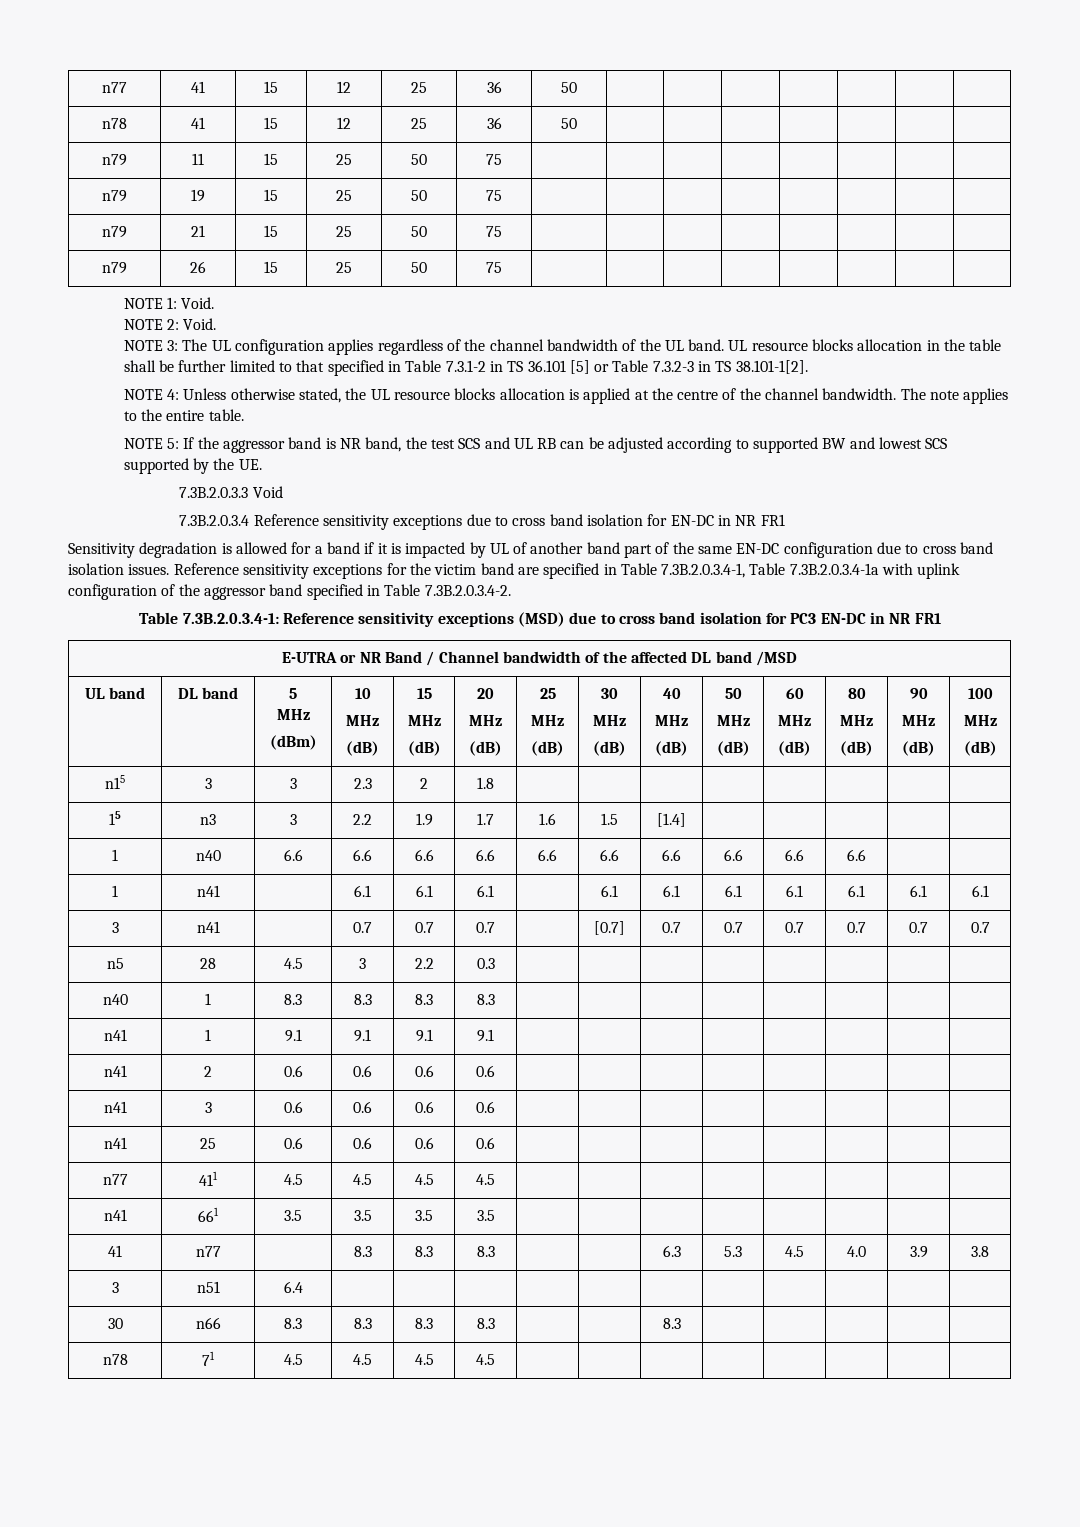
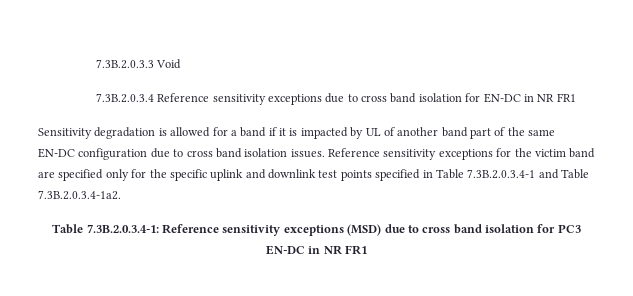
[102,82,127,93] [191,81,205,93] [264,81,278,93] [337,81,351,93] [411,82,427,93] [486,81,502,93] [561,82,577,93] [102,118,127,129] [191,117,205,129] [264,117,278,129] [337,117,351,129] [411,118,427,129] [486,117,502,129] [561,118,577,129] [102,154,127,166] [192,153,204,165] [264,153,278,165] [336,154,352,165] [411,154,427,165] [486,154,502,165] [102,190,127,202] [191,189,205,202] [264,189,278,201] [336,190,352,201] [411,190,427,201] [486,190,502,201] [102,226,127,238] [191,225,205,237] [264,225,278,237] [336,226,352,237] [411,226,427,237] [486,226,502,237] [102,262,127,274] [190,261,206,273] [264,261,278,273] [336,262,352,273] [411,262,427,273] [486,262,502,273] [123,297,215,309] [123,318,217,330] [123,339,1002,355] [123,360,808,376] [123,388,1009,404] [123,409,244,421] [123,437,948,453] [123,458,262,474] n77 | 41 | 15 | 12 | 25 | 36 | 50 | | | | | | | // n78 | 41 | 15 | 12 | 25 | 36 | 50 | | | | | | | // n79 | 11 | 15 | 25 | 50 | 75 | | | | | | | | // n79 | 19 | 15 | 25 | 50 | 75 | | | | | | | | // n79 | 21 | 15 | 25 | 50 | 75 | | | | | | | | // n79 | 26 | 15 | 25 | 50 | 75 | | | | | | | | // NOTE 1: Void. // NOTE 2: Void. // NOTE 3: The UL configuration applies regardless of the channel bandwidth of the UL band. UL resource blocks allocation in the table shall be further limited to that specified in Table 7.3.1-2 in TS 36.101 [5] or Table 7.3.2-3 in TS 38.101-1[2]. // NOTE 4: Unless otherwise stated, the UL resource blocks allocation is applied at the centre of the channel bandwidth. The note applies to the entire table. // NOTE 5: If the aggressor band is NR band, the test SCS and UL RB can be adjusted according to supported BW and lowest SCS supported by the UE. // -> (95, 64) none
[603,563,961,579] [68,584,511,600] in Table 7.3B.2.0.3.4-1, Table 7.3B.2.0.3.4-1a with uplink configuration of the aggressor band specified in Table 7.3B.2.0.3.4-2. -> [105,169,589,181] [38,190,121,200] only for the specific uplink and downlink test points specified in Table 7.3B.2.0.3.4-1 and Table 7.3B.2.0.3.4-1a2.
[282,651,797,666] [84,687,146,699] [177,687,239,699] [289,688,297,699] [276,709,310,720] [269,735,317,750] [354,688,371,699] [346,715,379,726] [346,741,379,756] [416,688,432,699] [407,715,441,726] [407,741,441,756] [477,688,494,699] [469,715,502,726] [469,741,502,756] [539,688,556,699] [531,715,564,726] [531,741,564,756] [601,688,618,699] [593,715,626,726] [593,741,626,756] [662,688,681,699] [655,715,688,726] [655,741,688,756] [724,688,742,699] [716,715,750,726] [716,741,750,756] [785,688,804,699] [778,715,811,726] [778,741,811,756] [847,688,866,699] [840,715,873,726] [840,741,873,756] [909,688,928,699] [902,715,935,726] [902,741,935,756] [967,688,993,699] [963,715,997,726] [963,741,997,756] [105,775,125,789] [204,778,212,789] [289,778,297,789] [353,778,372,789] [420,778,428,789] [477,777,494,789] [109,811,121,825] [200,814,216,825] [289,814,297,825] [353,814,372,825] [415,813,433,826] [477,813,494,825] [539,813,556,825] [601,813,618,825] [657,813,686,827] [112,849,118,861] [195,850,221,861] [283,849,303,861] [353,849,372,861] [414,849,434,861] [476,849,495,861] [538,849,557,861] [600,849,619,861] [662,849,681,861] [723,849,743,861] [785,849,804,861] [847,849,866,861] [112,885,118,897] [196,885,220,897] [354,885,371,897] [415,885,433,897] [477,885,494,897] [601,885,618,897] [663,885,680,897] [724,885,742,897] [786,885,803,897] [848,885,865,897] [910,885,927,897] [971,885,989,897] [111,922,119,933] [196,921,220,933] [353,922,372,933] [414,922,434,933] [476,922,495,933] [594,921,625,935] [662,922,681,933] [723,922,743,933] [785,922,804,933] [847,922,866,933] [909,922,928,933] [970,922,990,933] [106,958,124,969] [200,958,216,969] [283,958,303,969] [359,958,366,969] [414,958,434,969] [476,958,495,969] [102,994,128,1005] [205,993,211,1005] [284,994,302,1005] [353,994,372,1005] [415,994,433,1005] [476,994,495,1005] [103,1029,127,1041] [205,1029,211,1041] [284,1029,302,1042] [354,1029,371,1042] [415,1029,433,1042] [477,1029,494,1042] [103,1065,127,1077] [204,1066,212,1077] [283,1065,303,1077] [353,1065,372,1077] [414,1065,434,1077] [476,1065,495,1077] [103,1101,127,1113] [204,1102,212,1113] [283,1101,303,1113] [353,1101,372,1113] [414,1101,434,1113] [476,1101,495,1113] [103,1137,127,1149] [200,1138,216,1149] [283,1137,303,1149] [353,1137,372,1149] [414,1137,434,1149] [476,1137,495,1149] [102,1174,128,1185] [199,1171,218,1186] [283,1174,303,1185] [353,1174,372,1185] [414,1174,434,1185] [476,1174,495,1185] [103,1209,127,1221] [198,1207,219,1222] [284,1210,302,1221] [353,1210,372,1221] [415,1210,433,1221] [476,1210,495,1221] [108,1245,122,1257] [195,1246,221,1257] [353,1246,372,1257] [415,1246,433,1257] [476,1246,495,1257] [662,1245,681,1257] [724,1246,742,1257] [785,1246,804,1257] [847,1246,866,1257] [909,1246,928,1258] [971,1246,989,1257] [111,1282,119,1293] [196,1281,220,1293] [283,1281,303,1293] [107,1318,123,1329] [195,1317,221,1329] [284,1318,302,1329] [353,1318,372,1329] [415,1318,433,1329] [476,1318,495,1329] [662,1318,681,1329] [102,1354,128,1365] [202,1351,215,1366] [283,1354,303,1365] [353,1354,372,1365] [414,1354,434,1365] [476,1354,495,1365] // E-UTRA or NR Band / Channel bandwidth of the affected DL band /MSD // UL band | DL band | 5 // MHz // (dBm) | 10 // MHz // (dB) | 15 // MHz // (dB) | 20 // MHz // (dB) | 25 // MHz // (dB) | 30 // MHz // (dB) | 40 // MHz // (dB) | 50 // MHz // (dB) | 60 // MHz // (dB) | 80 // MHz // (dB) | 90 // MHz // (dB) | 100 // MHz // (dB) // n15 | 3 | 3 | 2.3 | 2 | 1.8 | | | | | | | | // 15 | n3 | 3 | 2.2 | 1.9 | 1.7 | 1.6 | 1.5 | [1.4] | | | | | // 1 | n40 | 6.6 | 6.6 | 6.6 | 6.6 | 6.6 | 6.6 | 6.6 | 6.6 | 6.6 | 6.6 | | // 1 | n41 | | 6.1 | 6.1 | 6.1 | | 6.1 | 6.1 | 6.1 | 6.1 | 6.1 | 6.1 | 6.1 // 3 | n41 | | 0.7 | 0.7 | 0.7 | | [0.7] | 0.7 | 0.7 | 0.7 | 0.7 | 0.7 | 0.7 // n5 | 28 | 4.5 | 3 | 2.2 | 0.3 | | | | | | | | // n40 | 1 | 8.3 | 8.3 | 8.3 | 8.3 | | | | | | | | // n41 | 1 | 9.1 | 9.1 | 9.1 | 9.1 | | | | | | | | // n41 | 2 | 0.6 | 0.6 | 0.6 | 0.6 | | | | | | | | // n41 | 3 | 0.6 | 0.6 | 0.6 | 0.6 | | | | | | | | // n41 | 25 | 0.6 | 0.6 | 0.6 | 0.6 | | | | | | | | // n77 | 411 | 4.5 | 4.5 | 4.5 | 4.5 | | | | | | | | // n41 | 661 | 3.5 | 3.5 | 3.5 | 3.5 | | | | | | | | // 41 | n77 | | 8.3 | 8.3 | 8.3 | | | 6.3 | 5.3 | 4.5 | 4.0 | 3.9 | 3.8 // 3 | n51 | 6.4 | | | | | | | | | | | // 30 | n66 | 8.3 | 8.3 | 8.3 | 8.3 | | | 8.3 | | | | | // n78 | 71 | 4.5 | 4.5 | 4.5 | 4.5 | | | | | | | | -> (368, 250) none

